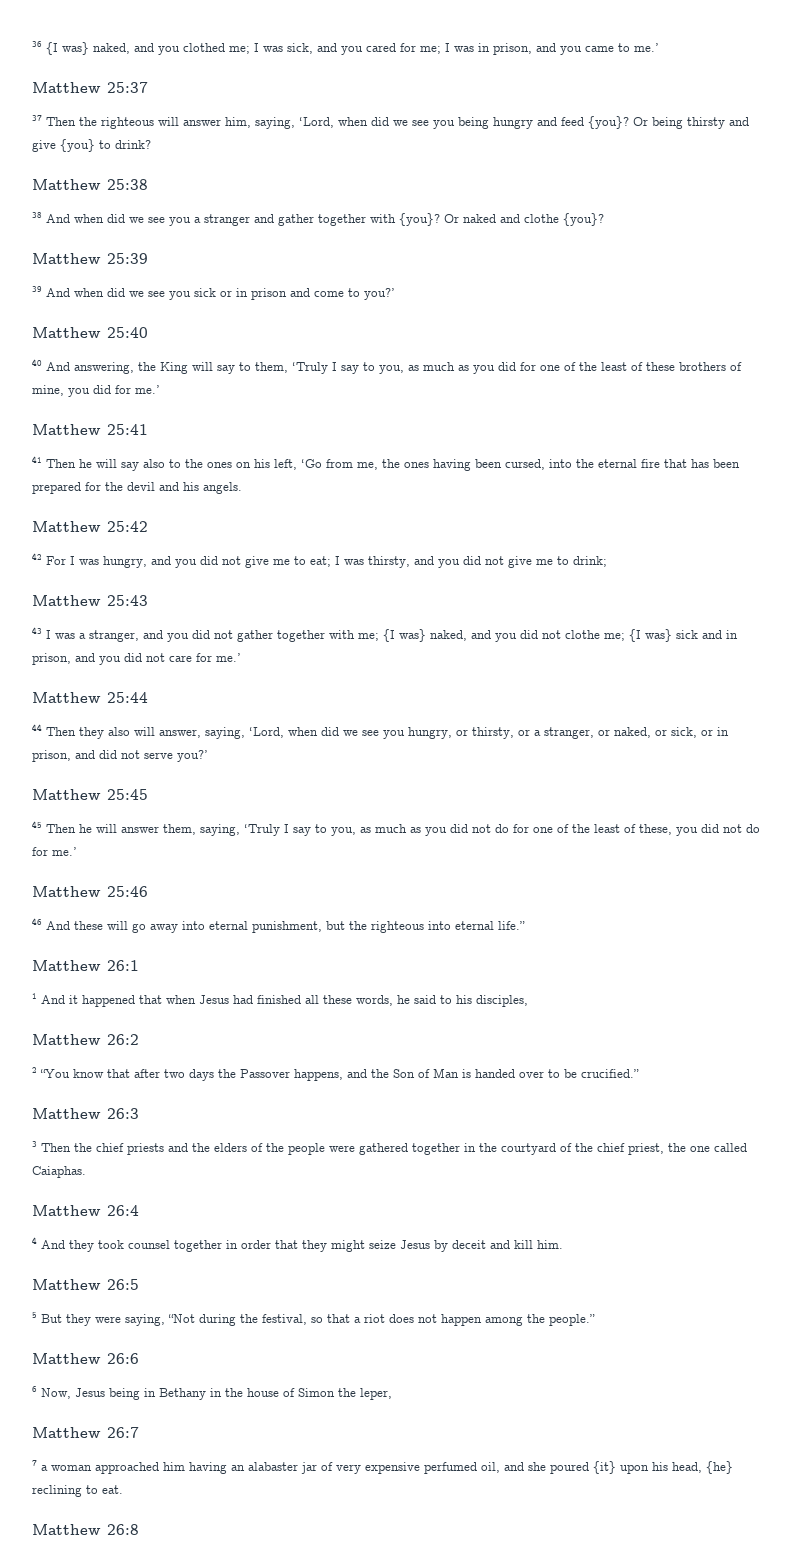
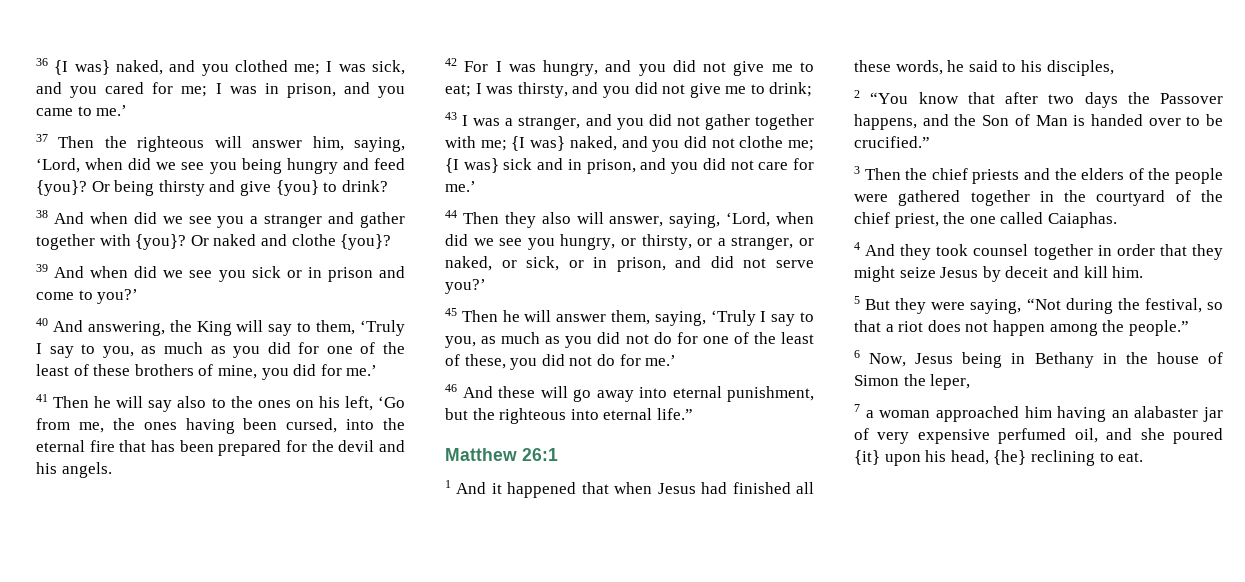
[32,82,148,93] // Matthew 25:37 -> (128, 110) none
[32,179,148,190] // Matthew 25:38 -> (388, 186) none
[32,253,148,264] // Matthew 25:39 -> (392, 242) none
[32,327,148,338] // Matthew 25:40 -> (139, 296) none
[32,424,148,435] // Matthew 25:41 -> (378, 370) none
[32,521,148,532] // Matthew 25:42 -> (112, 470) none
[32,595,148,606] // Matthew 25:43 -> (813, 89) none
[32,692,148,703] // Matthew 25:44 -> (476, 186) none
[32,789,148,800] // Matthew 25:45 -> (486, 286) none
[32,886,148,897] // Matthew 25:46 -> (677, 360) none
[32,1034,139,1045] // Matthew 26:2 -> (1114, 68) none
[32,1108,139,1119] // Matthew 26:3 -> (930, 142) none
[32,1205,139,1216] // Matthew 26:4 -> (1117, 220) none
[32,1279,139,1290] // Matthew 26:5 -> (1144, 272) none
[32,1353,139,1364] // Matthew 26:6 -> (1189, 328) none
[32,1427,139,1438] // Matthew 26:7 -> (971, 382) none
[32,1524,139,1535] // Matthew 26:8 -> (1144, 457) none

